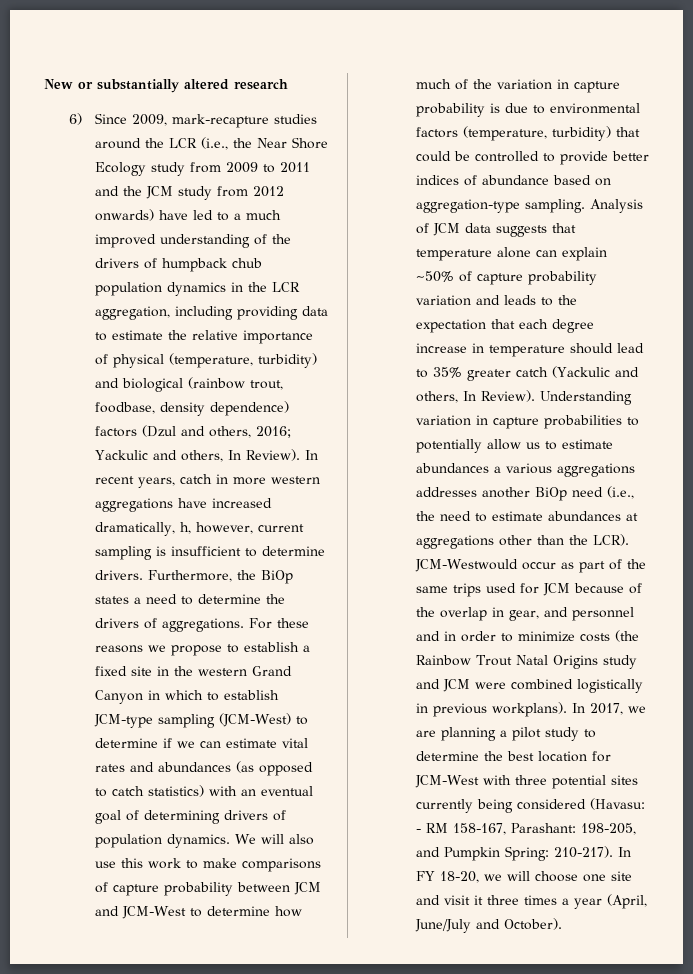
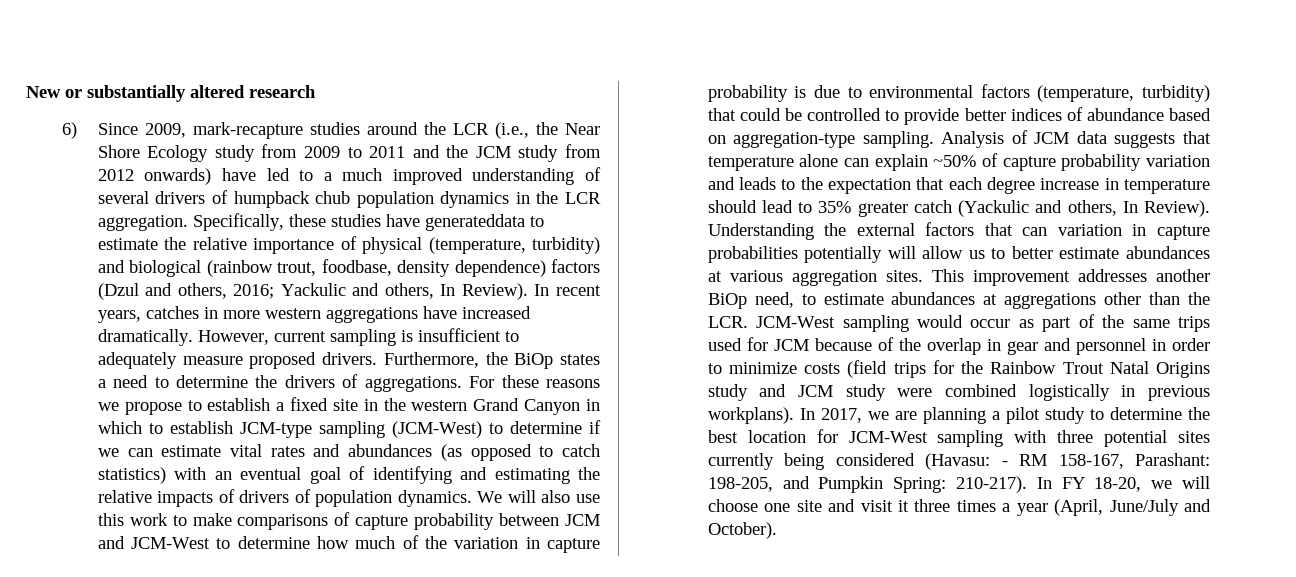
[271,234,291,244] the -> [97,191,149,204] several
[94,306,328,320] aggregation, including providing data -> [97,213,525,231] aggregation. Specifically, these studies have generateddata
[179,474,212,484] catch -> [145,306,199,319] catches
[94,522,253,536] dramatically, h, however, -> [97,329,269,346] dramatically. However,
[261,546,325,556] determine -> [97,352,317,369] adequately measure proposed
[143,810,220,824] determining -> [372,466,600,484] [97,489,235,507] identifying and estimating the relative impacts of
(632, 398) none -> [824,222,1048,236] the external factors that can
[626,417,639,426] [415,439,482,453] to potentially -> [804,246,916,263] potentially will
[561,439,613,449] [415,463,635,477] [415,486,634,501] [415,511,471,521] estimate abundances a various aggregations addresses another BiOp need (i.e., the need -> [1011,246,1210,259] [707,269,1210,286] [707,292,794,309] better estimate abundances at various aggregation sites. This improvement addresses another BiOp need,
[592,534,629,546] [414,559,518,572] LCR). JCM-Westwould -> [707,315,964,332] LCR. JCM-West sampling would
[508,610,539,621] gear, -> [1006,341,1038,355] gear
[415,631,440,641] and -> (1146, 346) none
[614,630,639,642] (the -> [847,360,984,378] (field trips for the
(470, 685) none -> [845,384,886,401] study
(479, 781) none -> [937,430,1004,447] sampling

